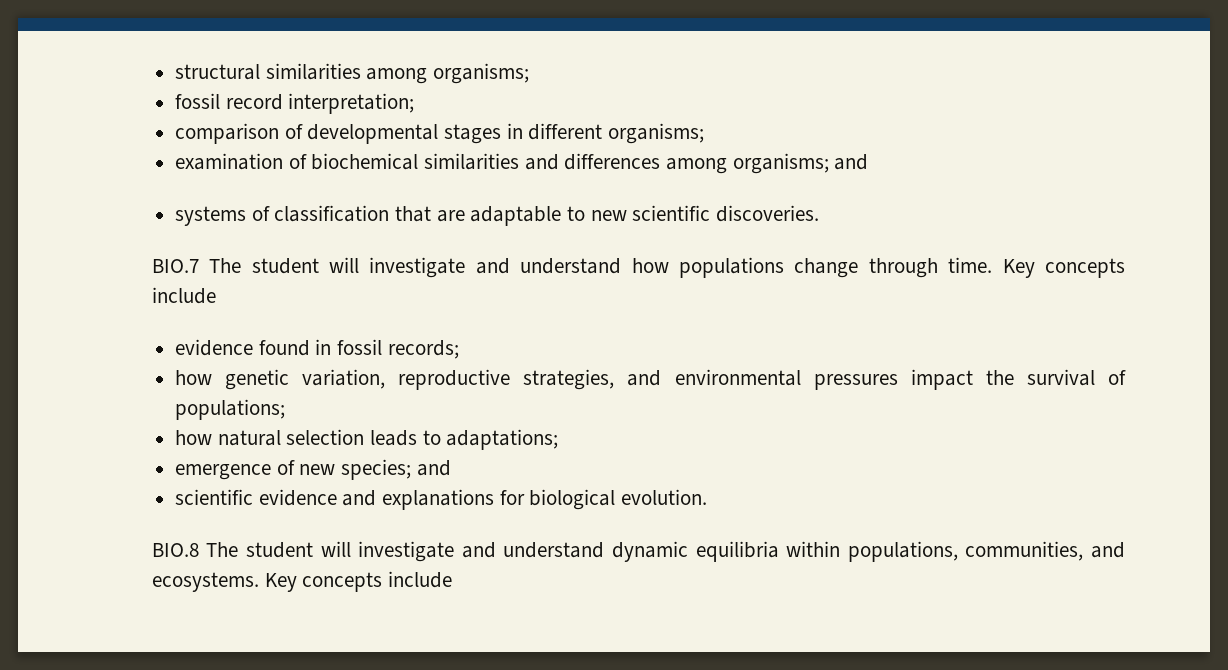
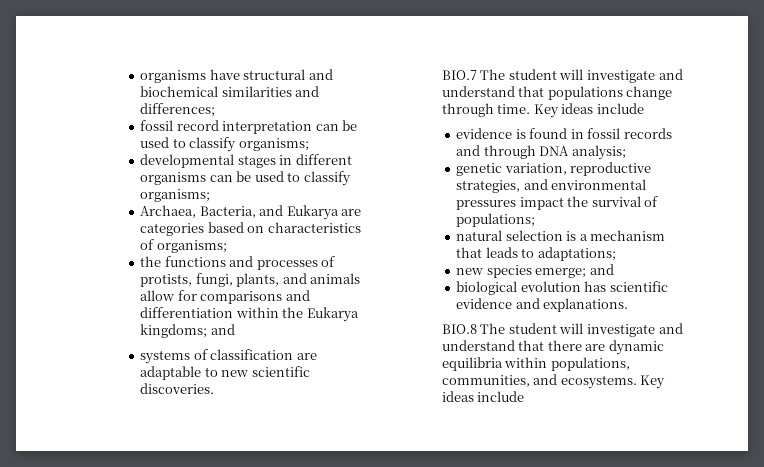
[174,63,529,84] [174,93,415,114] [174,123,704,144] [174,153,829,174] structural similarities among organisms; // fossil record interpretation; // comparison of developmental stages in different organisms; // examination of biochemical similarities and differences among organisms; -> [140,69,333,83] [140,86,320,97] [140,103,216,117] [140,120,358,134] [140,137,309,152] [140,154,352,168] [140,171,351,186] [140,189,211,202] [140,205,362,220] [140,222,361,236] [140,239,227,253] [140,256,336,270] [140,273,361,287] [140,290,310,304] [140,307,359,322] [140,324,208,338] organisms have structural and biochemical similarities and differences; // fossil record interpretation can be used to classify organisms; // developmental stages in different organisms can be used to classify organisms; // Archaea, Bacteria, and Eukarya are categories based on characteristics of organisms; // the functions and processes of protists, fungi, plants, and animals allow for comparisons and differentiation within the Eukarya kingdoms;
[394,206,431,222] that -> (294, 354) none
[631,258,669,273] how -> [518,86,545,97] that
[1044,258,1125,278] concepts -> [561,103,594,114] ideas
(253, 347) none -> [515,129,526,139] is
[387,340,459,359] [174,370,212,385] records; // how -> [623,128,672,139] [456,145,626,160] records and through DNA analysis; //
[174,430,212,445] how -> (536, 220) none
(365, 437) none -> [566,230,666,241] [456,247,483,258] is a mechanism that
[174,459,451,480] [174,489,707,510] emergence of new species; and // scientific evidence and explanations for biological evolution. -> [456,264,614,278] [456,281,668,295] [456,298,629,312] new species emerge; and // biological evolution has scientific evidence and explanations.
(605, 550) none -> [518,340,606,351] that there are
[302,572,383,592] concepts -> [441,391,474,402] ideas

